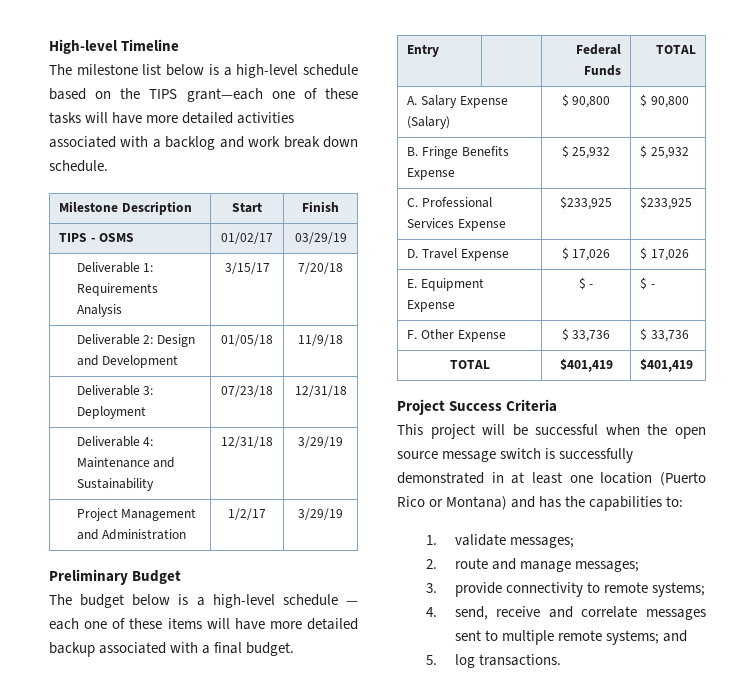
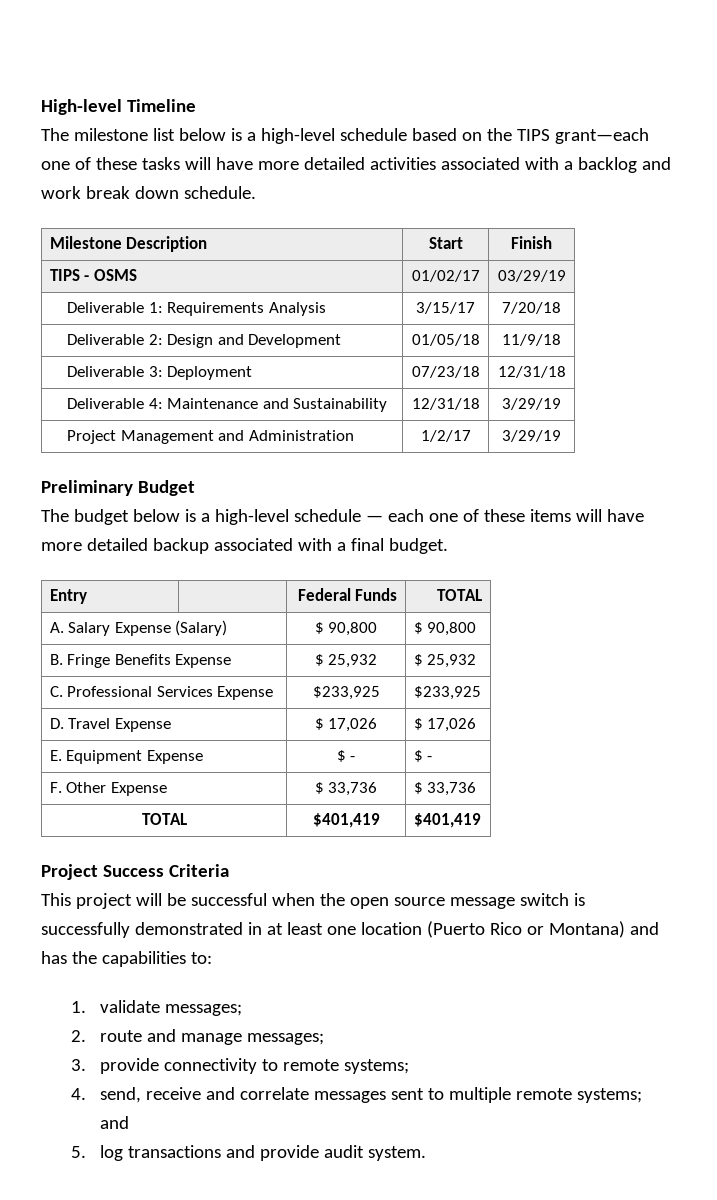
[478,654,561,666] transactions. -> [128,1145,427,1161] transactions and provide audit system.

